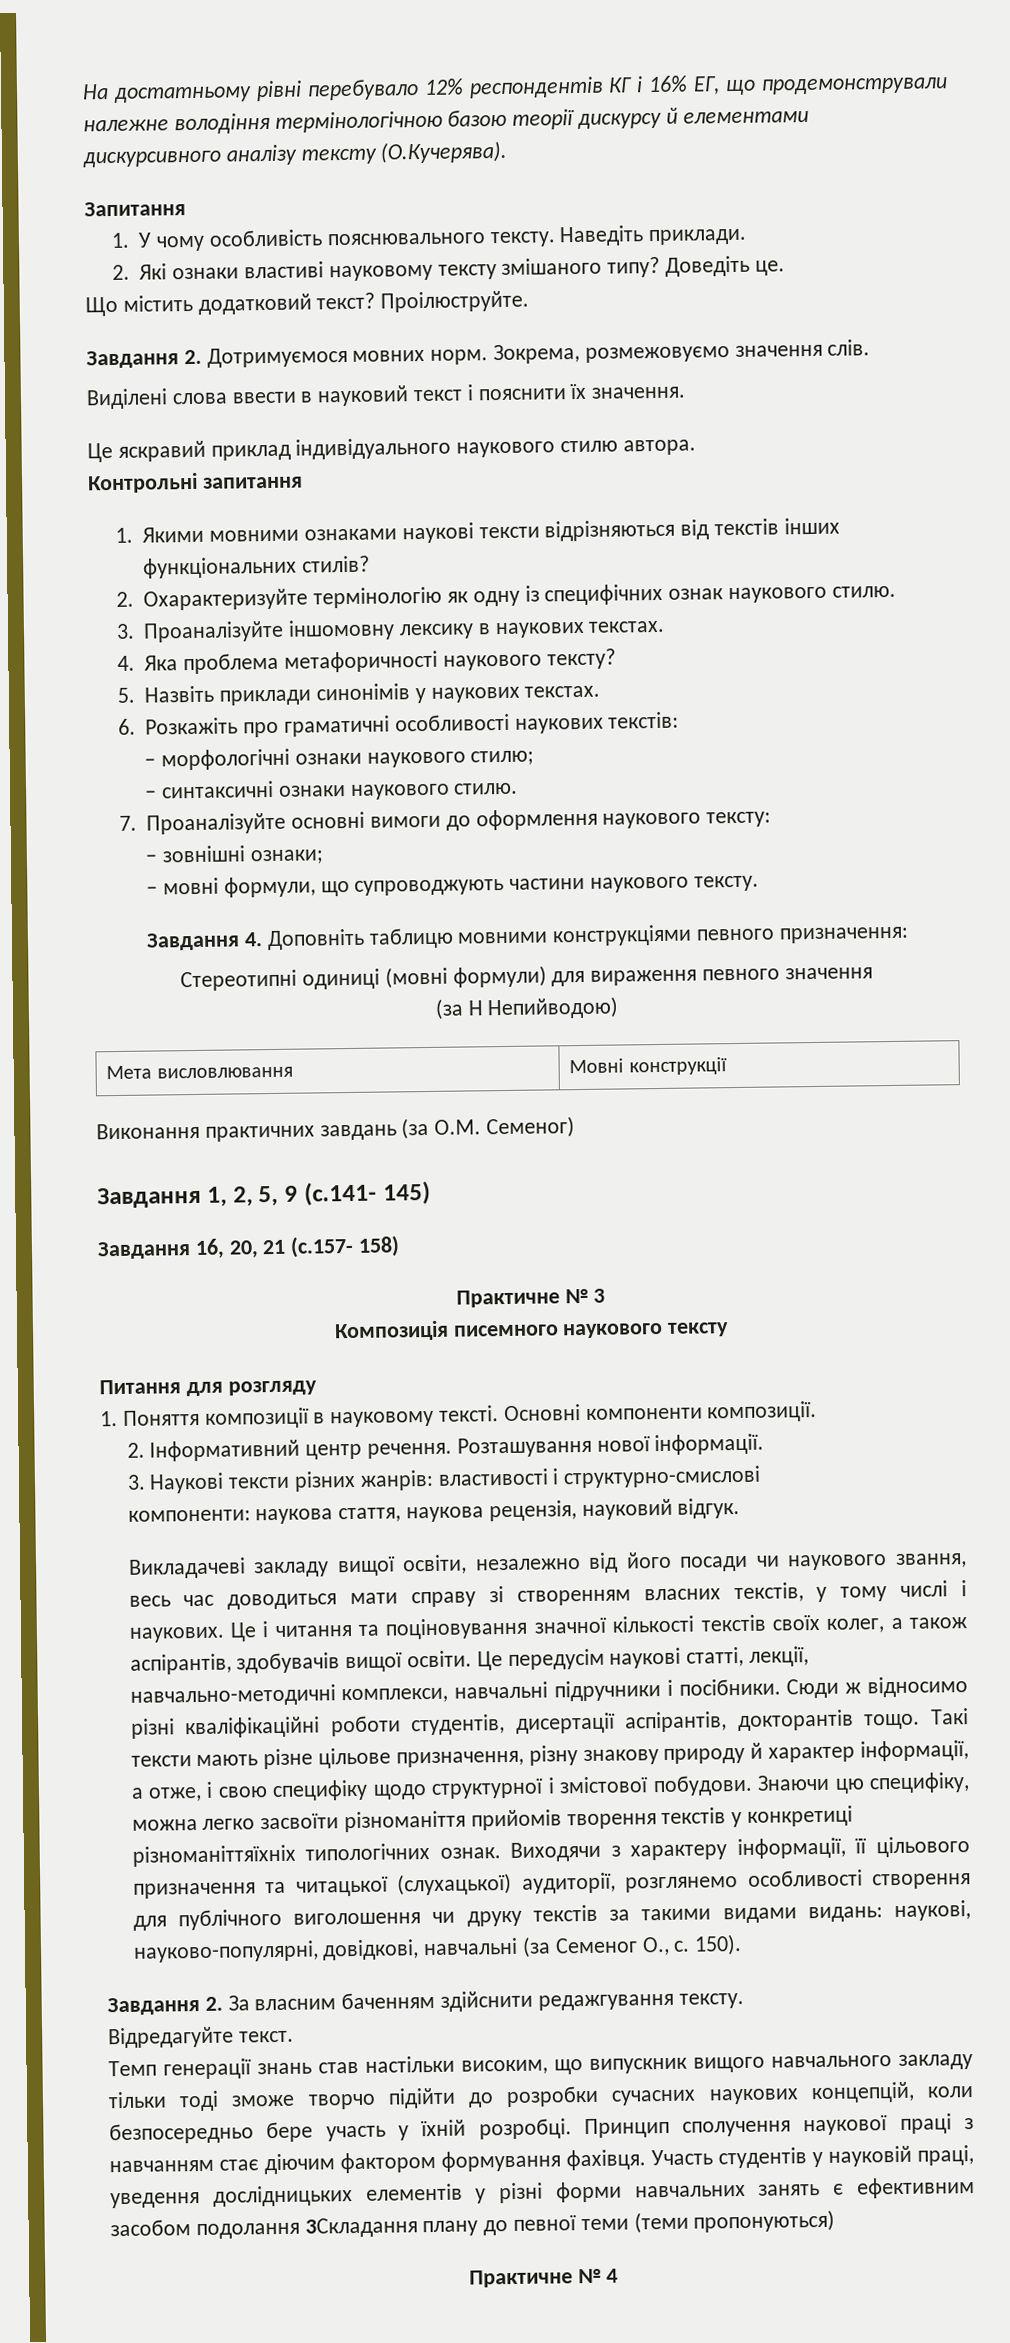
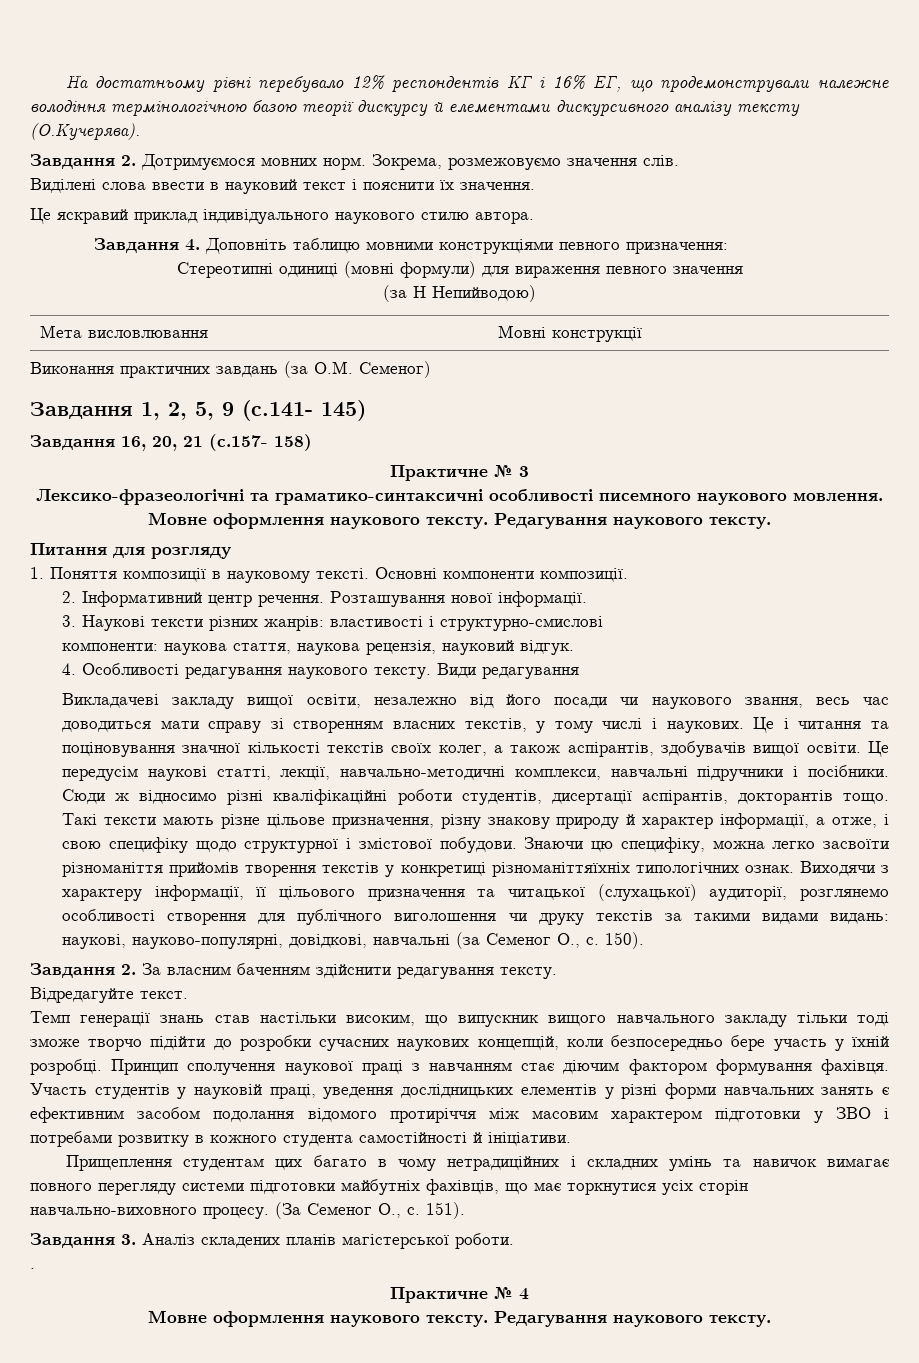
[84,201,186,217] [110,225,748,252] [111,255,785,282] [85,290,530,317] // Запитання // 1. У чому особливість пояснювального тексту. Наведіть приклади. // 2. Які ознаки властиві науковому тексту змішаного типу? Доведіть це. // Що містить додатковий текст? Проілюструйте. -> (140, 132) none
[87,472,303,494] [114,517,840,544] [143,555,371,579] [115,583,896,611] [115,619,666,643] [116,648,616,675] [116,683,601,706] [117,711,680,738] [144,748,535,771] [145,780,519,800] [118,808,772,835] [145,845,324,865] [146,875,759,898] // Контрольні запитання // 1. Якими мовними ознаками наукові тексти відрізняються від текстів інших функціональних стилів? // 2. Охарактеризуйте термінологію як одну із специфічних ознак наукового стилю. // 3. Проаналізуйте іншомовну лексику в наукових текстах. // 4. Яка проблема метафоричності наукового тексту? // 5. Назвіть приклади синонімів у наукових текстах. // 6. Розкажіть про граматичні особливості наукових текстів: // – морфологічні ознаки наукового стилю; // – синтаксичні ознаки наукового стилю. // 7. Проаналізуйте основні вимоги до оформлення наукового тексту: // – зовнішні ознаки; // – мовні формули, що супроводжують частини наукового тексту. -> (534, 218) none
[333,1320,730,1342] Композиція писемного наукового тексту -> [36,489,883,505] [148,512,771,529] Лексико-фразеологічні та граматико-синтаксичні особливості писемного наукового мовлення. Мовне оформлення наукового тексту. Редагування наукового тексту.
(741, 1508) none -> [62,663,580,679] // 4. Особливості редагування наукового тексту. Види редагування
[537,1993,674,2011] редажгування -> [397,967,494,979] редагування
[304,2209,836,2238] [468,2268,619,2288] 3Складання плану до певної теми (теми пропонуються) // Практичне № 4 -> [307,1107,889,1123] [30,1131,571,1147] [65,1155,889,1171] [30,1179,748,1195] [30,1202,465,1219] [30,1233,514,1249] [30,1268,35,1269] [390,1287,529,1303] [148,1310,771,1327] відомого протиріччя між масовим характером підготовки у ЗВО і потребами розвитку в кожного студента самостійності й ініціативи. // Прищеплення студентам цих багато в чому нетрадиційних і складних умінь та навичок вимагає повного перегляду системи підготовки майбутніх фахівців, що має торкнутися усіх сторін навчально-виховного процесу. (За Семеног О., с. 151). // Завдання 3. Аналіз складених планів магістерської роботи. // . // Практичне № 4 // Мовне оформлення наукового тексту. Редагування наукового тексту.

